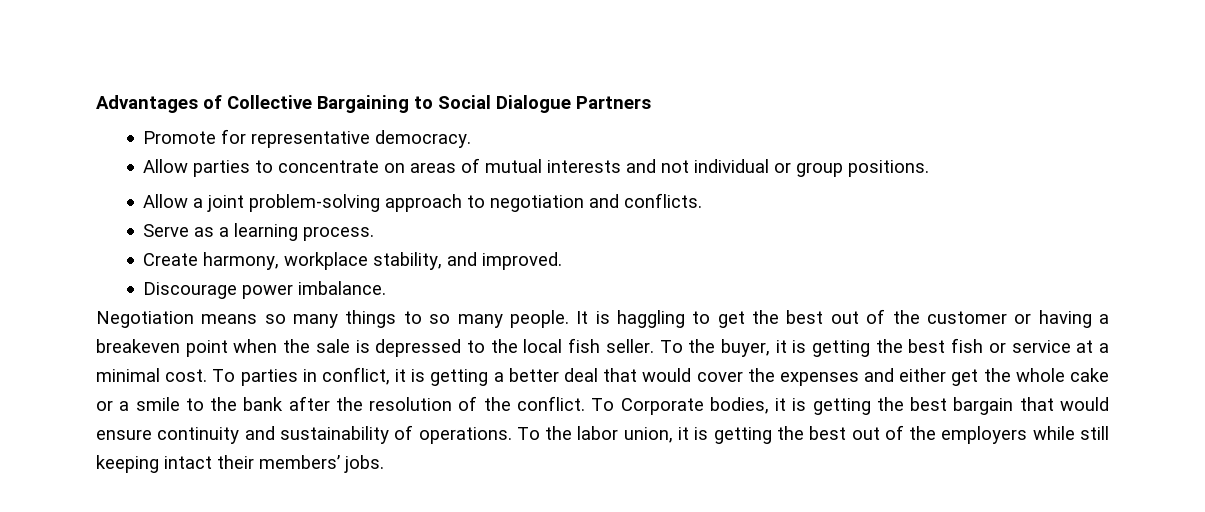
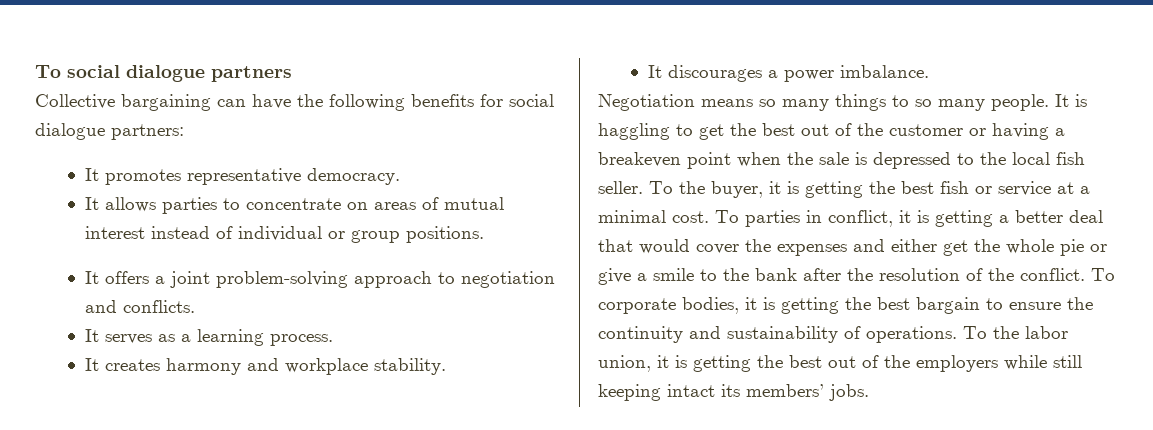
[96,95,651,113] [143,129,247,144] Advantages of Collective Bargaining to Social Dialogue Partners // Promote for -> [35,65,292,82] [35,94,554,111] [35,123,184,140] [84,168,181,185] To social dialogue partners // Collective bargaining can have the following benefits for social dialogue partners: // It promotes
[143,159,189,173] Allow -> [84,197,156,212] It allows
[547,159,690,173] interests and not -> [84,226,233,239] interest instead of
[143,194,189,208] Allow -> [84,271,149,284] It offers
[143,224,190,237] Serve -> [84,329,152,344] It serves
[143,252,563,270] [143,282,238,299] Create harmony, workplace stability, and improved. // Discourage -> [84,358,446,375] [647,65,778,82] It creates harmony and workplace stability. // It discourages a
[1069,368,1109,382] [96,400,113,411] cake or -> [1060,239,1107,256] [598,268,631,285] pie or give
[620,398,704,415] Corporate -> [598,298,676,314] corporate
[1019,397,1109,411] [96,429,152,440] that would ensure -> [986,297,1093,310] to ensure the
[217,455,254,469] their -> [721,384,740,397] its

